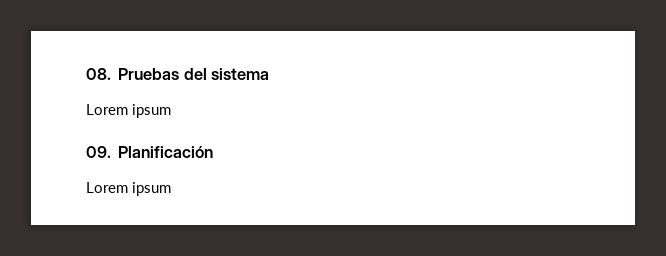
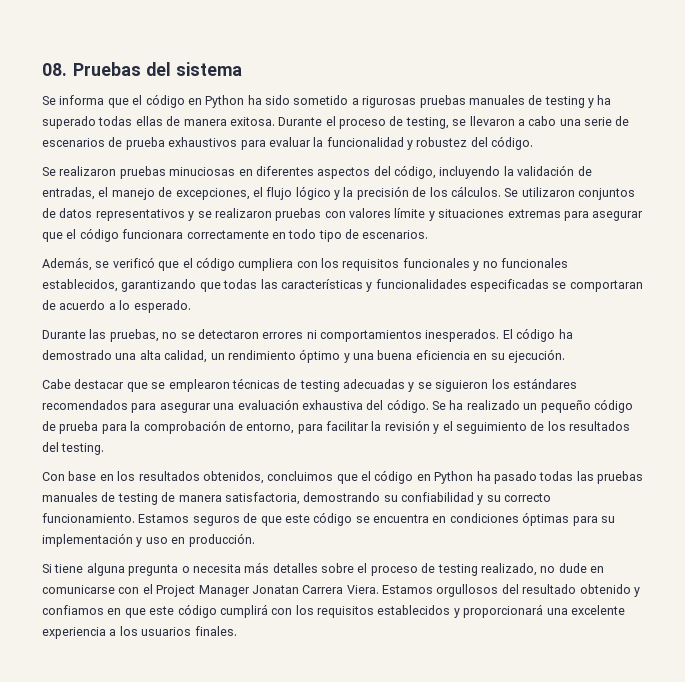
[86,104,171,118] [86,146,214,158] [86,182,171,196] Lorem ipsum // 09. Planificación // Lorem ipsum -> [42,94,612,108] [42,116,630,129] [42,136,534,150] [42,165,592,179] [42,186,635,200] [42,208,644,221] [42,228,429,242] [42,257,568,271] [42,279,643,292] [42,300,191,313] [42,328,573,342] [42,349,565,363] [42,378,577,392] [42,399,633,413] [42,420,630,434] [42,442,105,455] [42,470,643,484] [42,492,552,505] [42,512,615,526] [42,533,255,547] [42,562,604,576] [42,584,640,597] [42,604,625,618] [42,626,237,639] Se informa que el código en Python ha sido sometido a rigurosas pruebas manuales de testing y ha superado todas ellas de manera exitosa. Durante el proceso de testing, se llevaron a cabo una serie de escenarios de prueba exhaustivos para evaluar la funcionalidad y robustez del código. // Se realizaron pruebas minuciosas en diferentes aspectos del código, incluyendo la validación de entradas, el manejo de excepciones, el flujo lógico y la precisión de los cálculos. Se utilizaron conjuntos de datos representativos y se realizaron pruebas con valores límite y situaciones extremas para asegurar que el código funcionara correctamente en todo tipo de escenarios. // Además, se verificó que el código cumpliera con los requisitos funcionales y no funcionales establecidos, garantizando que todas las características y funcionalidades especificadas se comportaran de acuerdo a lo esperado. // Durante las pruebas, no se detectaron errores ni comportamientos inesperados. El código ha demostrado una alta calidad, un rendimiento óptimo y una buena eficiencia en su ejecución. // Cabe destacar que se emplearon técnicas de testing adecuadas y se siguieron los estándares recomendados para asegurar una evaluación exhaustiva del código. Se ha realizado un pequeño código de prueba para la comprobación de entorno, para facilitar la revisión y el seguimiento de los resultados del testing. // Con base en los resultados obtenidos, concluimos que el código en Python ha pasado todas las pruebas manuales de testing de manera satisfactoria, demostrando su confiabilidad y su correcto funcionamiento. Estamos seguros de que este código se encuentra en condiciones óptimas para su implementación y uso en producción. // Si tiene alguna pregunta o necesita más detalles sobre el proceso de testing realizado, no dude en comunicarse con el Project Manager Jonatan Carrera Viera. Estamos orgullosos del resultado obtenido y confiamos en que este código cumplirá con los requisitos establecidos y proporcionará una excelente experiencia a los usuarios finales.

